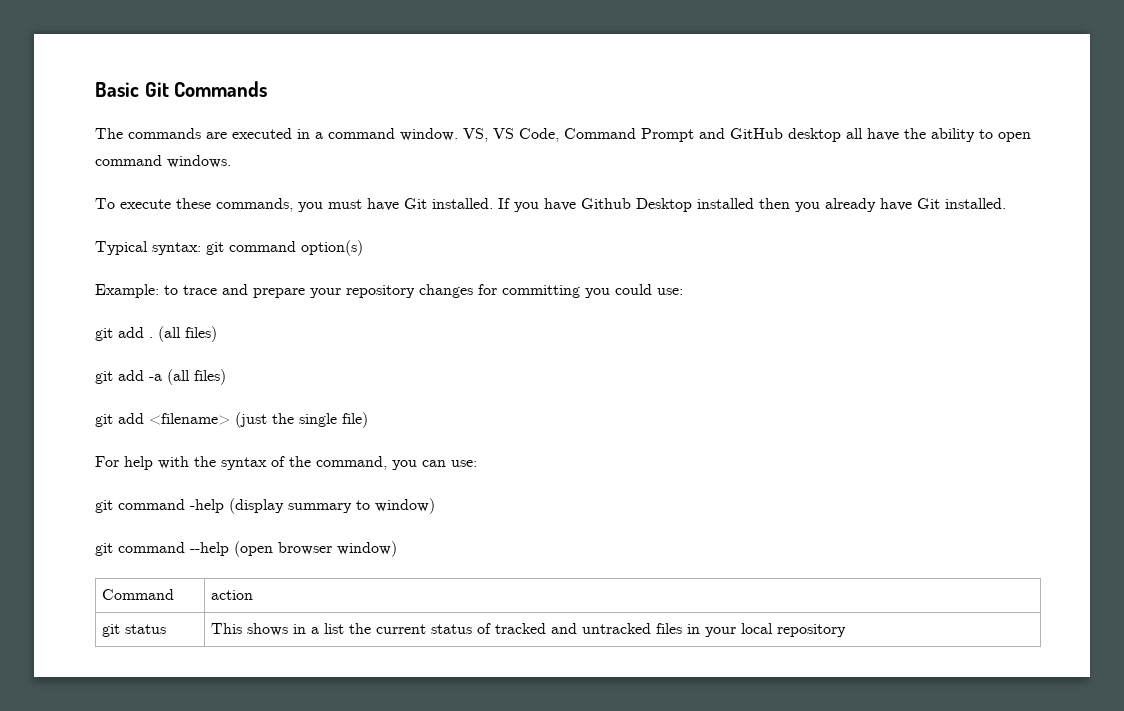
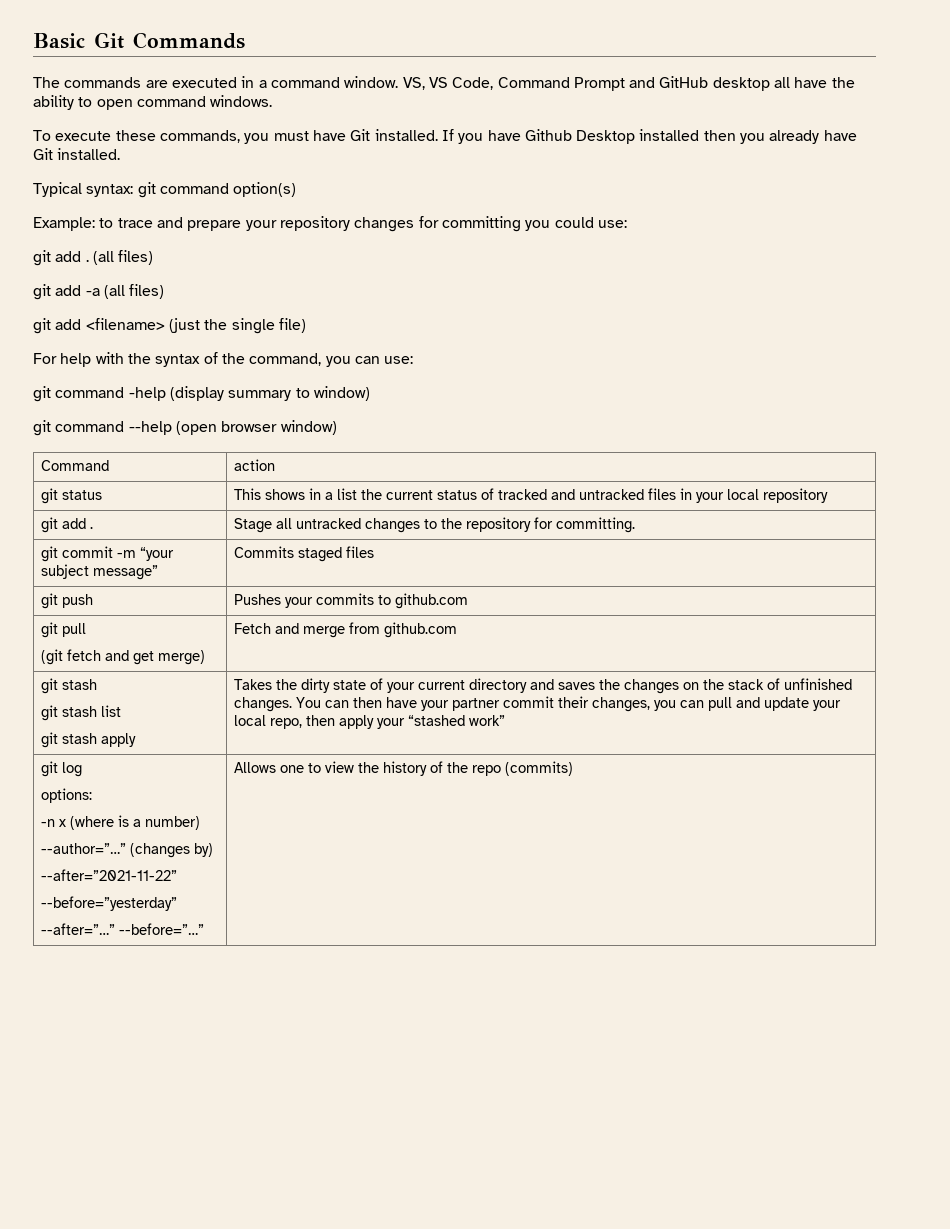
(846, 630) none -> [41,517,94,533] [234,517,636,533] [41,546,175,562] [41,564,159,580] [234,546,375,562] [41,593,94,609] [234,593,469,609] [41,622,87,638] [41,649,206,665] [234,622,458,638] [41,678,98,694] [41,705,122,721] [41,732,137,748] [234,678,853,694] [234,696,842,712] [234,715,506,729] [41,761,83,777] [41,788,93,803] [41,815,201,830] [41,843,214,858] [41,869,178,881] [41,896,178,911] [41,923,205,935] [234,761,574,776] // git add . | Stage all untracked changes to the repository for committing. // git commit -m “your subject message” | Commits staged files // git push | Pushes your commits to github.com // git pull // (git fetch and get merge) | Fetch and merge from github.com // git stash // git stash list // git stash apply | Takes the dirty state of your current directory and saves the changes on the stack of unfinished changes. You can then have your partner commit their changes, you can pull and update your local repo, then apply your “stashed work” // git log // options: // -n x (where is a number) // --author=”…” (changes by) // --after=”2021-11-22” // --before=”yesterday” // --after=”…” --before=”…” | Allows one to view the history of the repo (commits)

